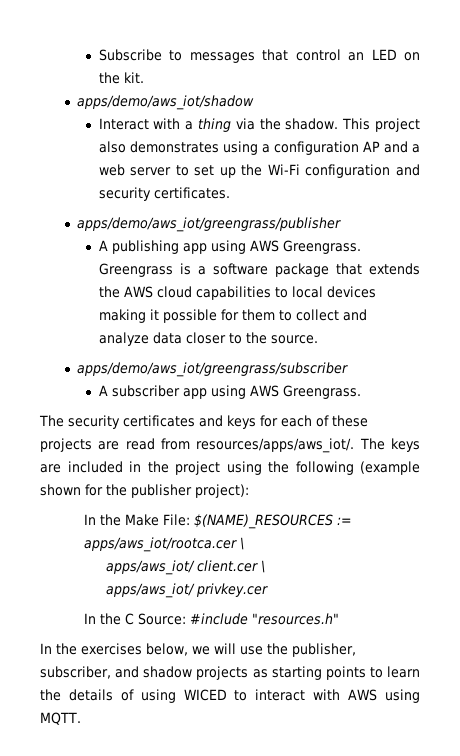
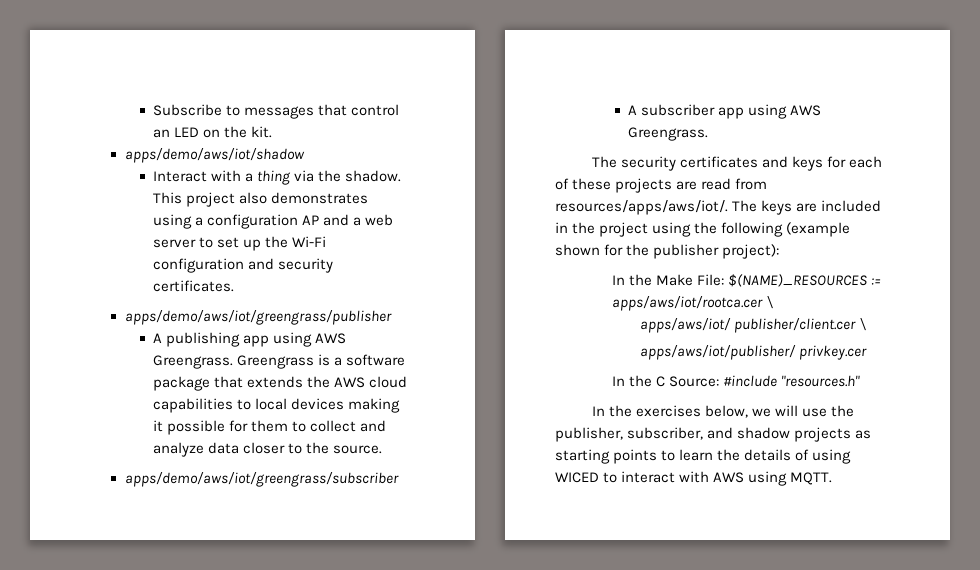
[76,95,254,110] apps/demo/aws_iot/shadow -> [124,148,305,163] apps/demo/aws/iot/shadow
[76,217,341,232] apps/demo/aws_iot/greengrass/publisher -> [124,310,392,325] apps/demo/aws/iot/greengrass/publisher
[76,362,348,377] apps/demo/aws_iot/greengrass/subscriber -> [124,472,399,487] apps/demo/aws/iot/greengrass/subscriber
[196,438,355,453] resources/apps/aws_iot/. -> [555,200,728,215] resources/apps/aws/iot/.
[83,537,244,552] [105,560,265,575] [105,583,195,598] apps/aws_iot/rootca.cer \ // apps/aws_iot/ client.cer \ // apps/aws_iot/ -> [611,296,773,311] [639,318,867,333] [639,345,796,360] apps/aws/iot/rootca.cer \ // apps/aws/iot/ publisher/client.cer \ // apps/aws/iot/publisher/

